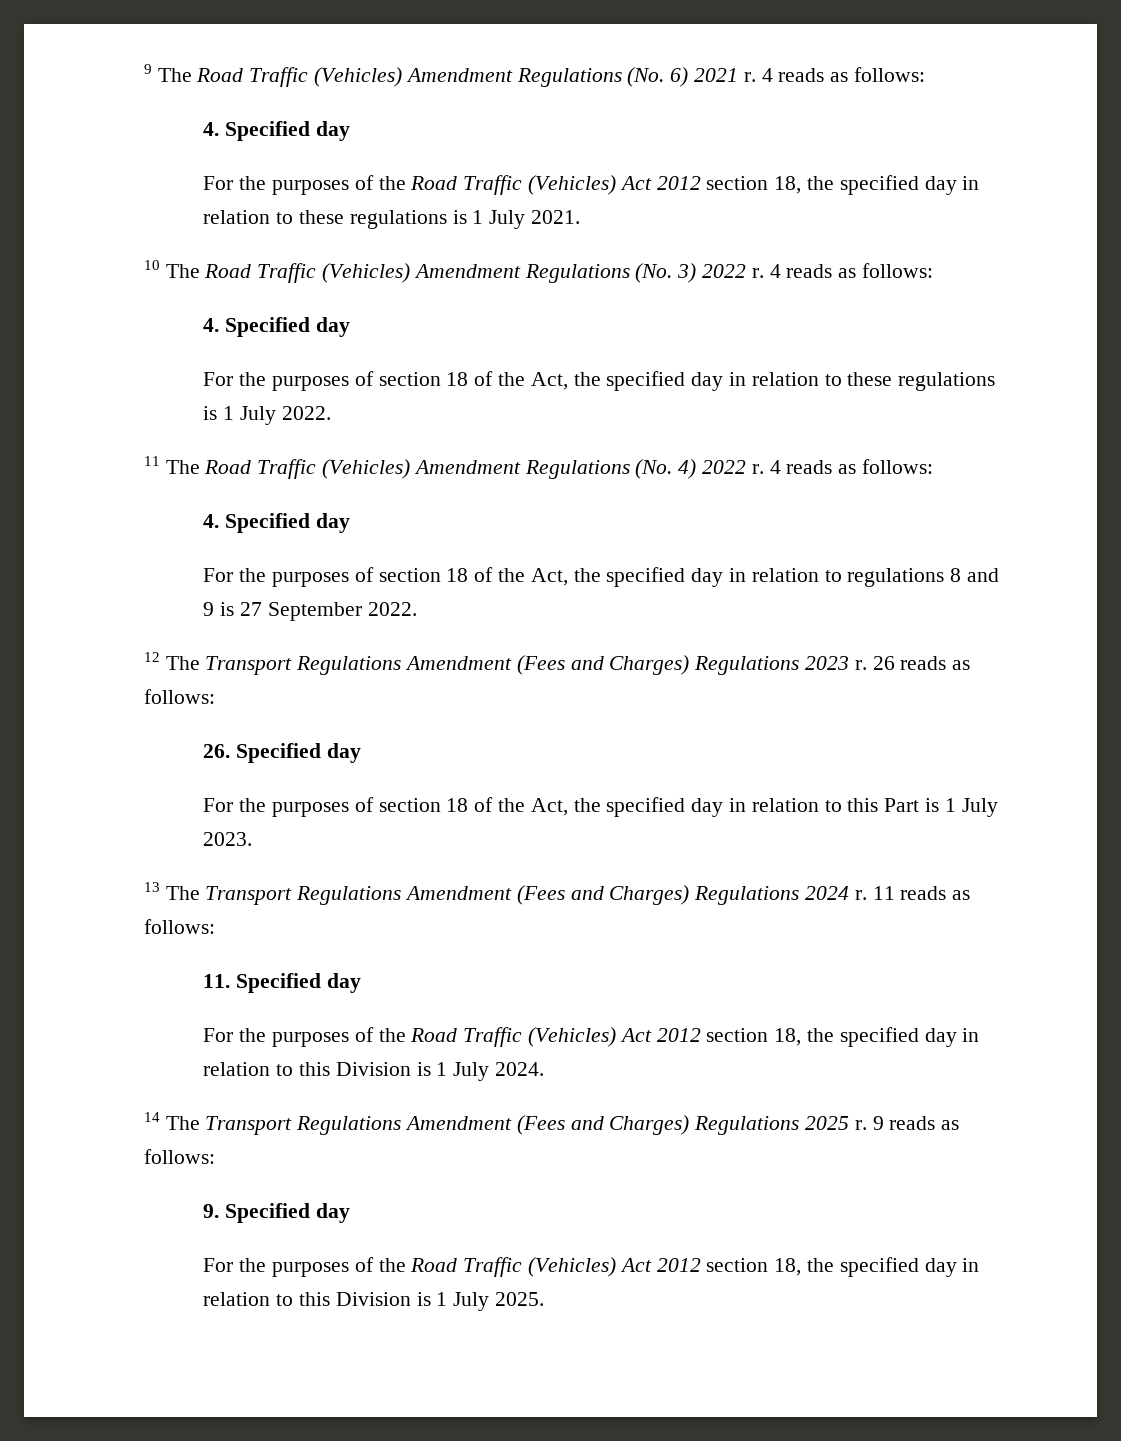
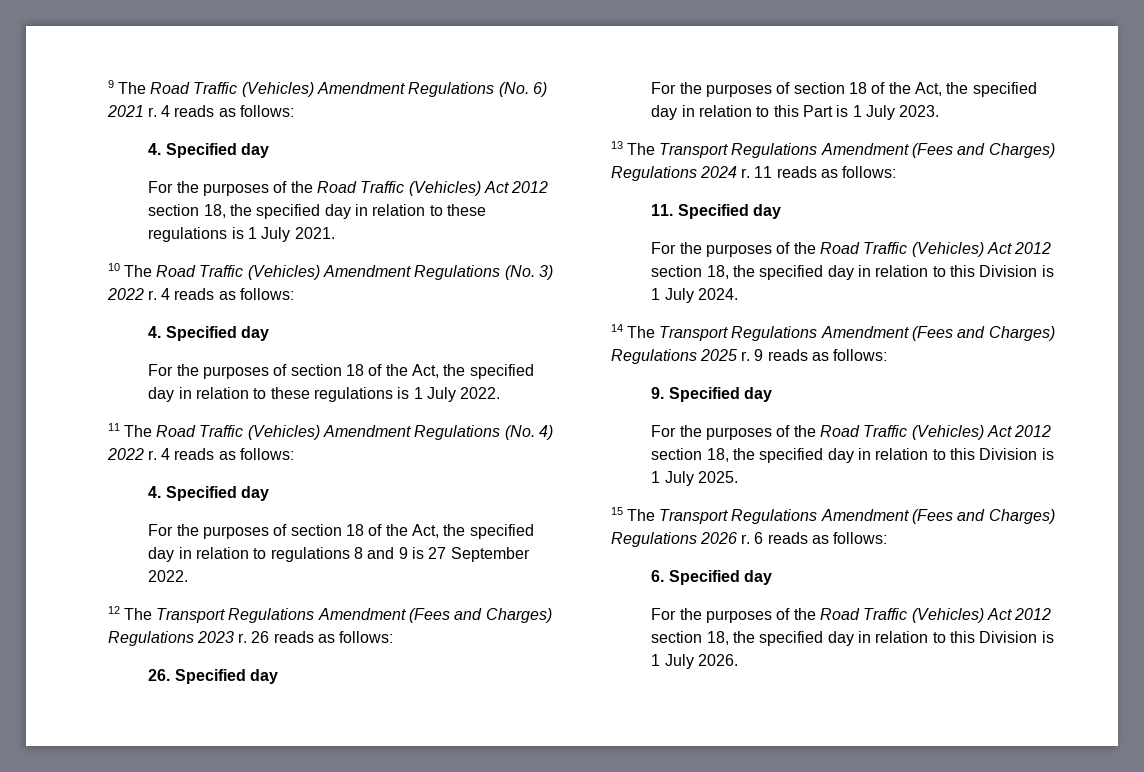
(544, 1299) none -> [610,507,1055,524] [610,532,888,547] [651,570,773,585] [651,608,1052,623] [651,631,1054,646] [651,654,739,669] // 15 The Transport Regulations Amendment (Fees and Charges) Regulations 2026 r. 6 reads as follows: // 6. Specified day // For the purposes of the Road Traffic (Vehicles) Act 2012 section 18, the specified day in relation to this Division is 1 July 2026.

